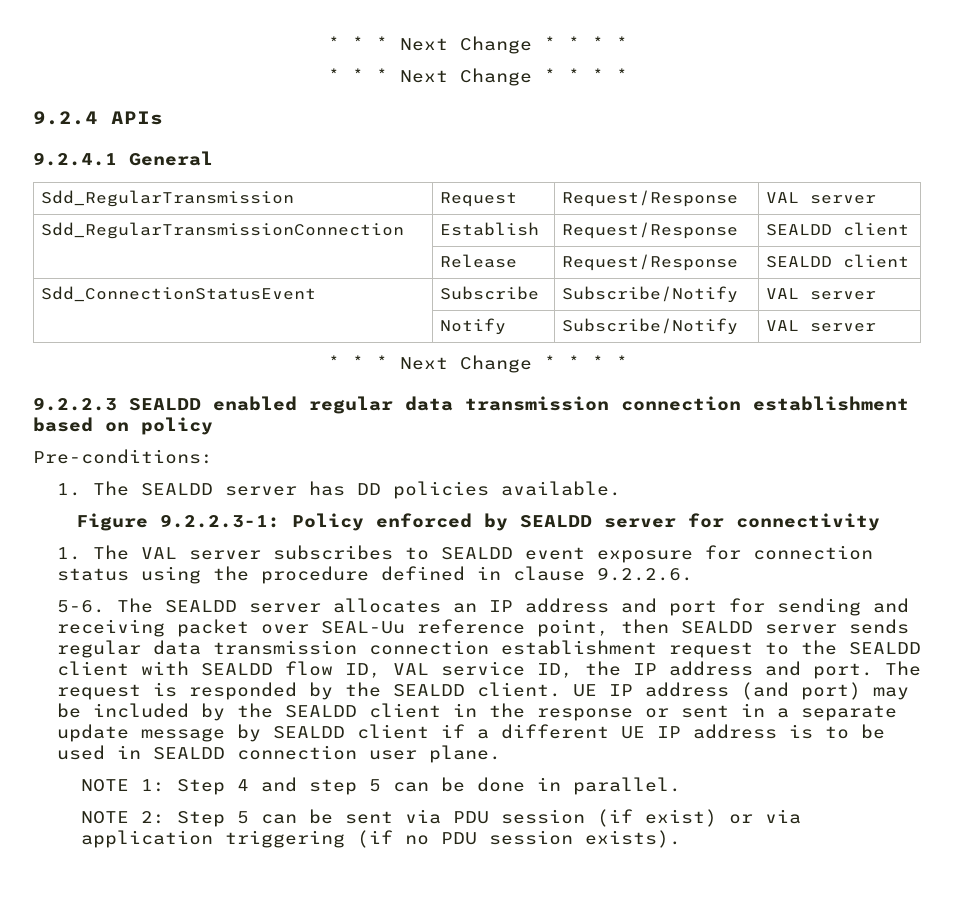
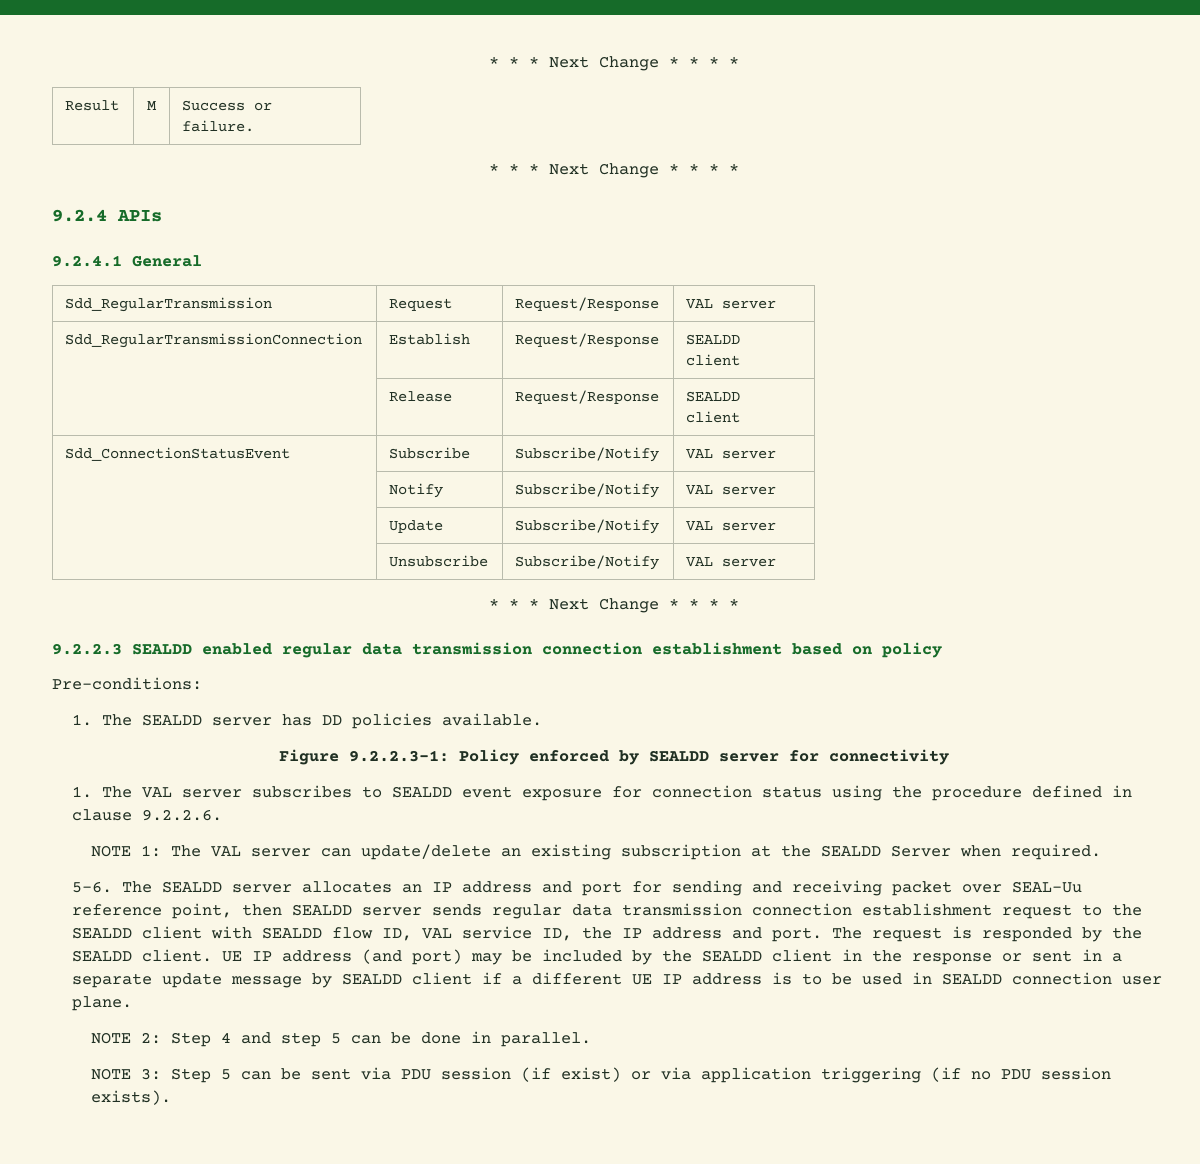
[327,36,628,54] * * * Next Change * * * * -> [488,56,739,71] [65,100,120,111] [147,101,157,110] [182,100,273,111] [182,120,255,132] * * * Next Change * * * * // Result | M | Success or failure.
(877, 327) none -> [389,520,444,533] [515,519,660,534] [686,521,777,531] [389,555,489,567] [515,555,660,570] [686,557,777,567] // | Update | Subscribe/Notify | VAL server // | Unsubscribe | Subscribe/Notify | VAL server
(694, 574) none -> [91,844,1102,860] // NOTE 1: The VAL server can update/delete an existing subscription at the SEALDD Server when required.
[141,779,166,792] 1: -> [141,1032,162,1044] 2:
[141,811,166,824] 2: -> [141,1068,162,1080] 3:

